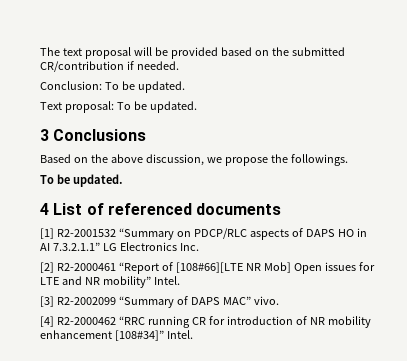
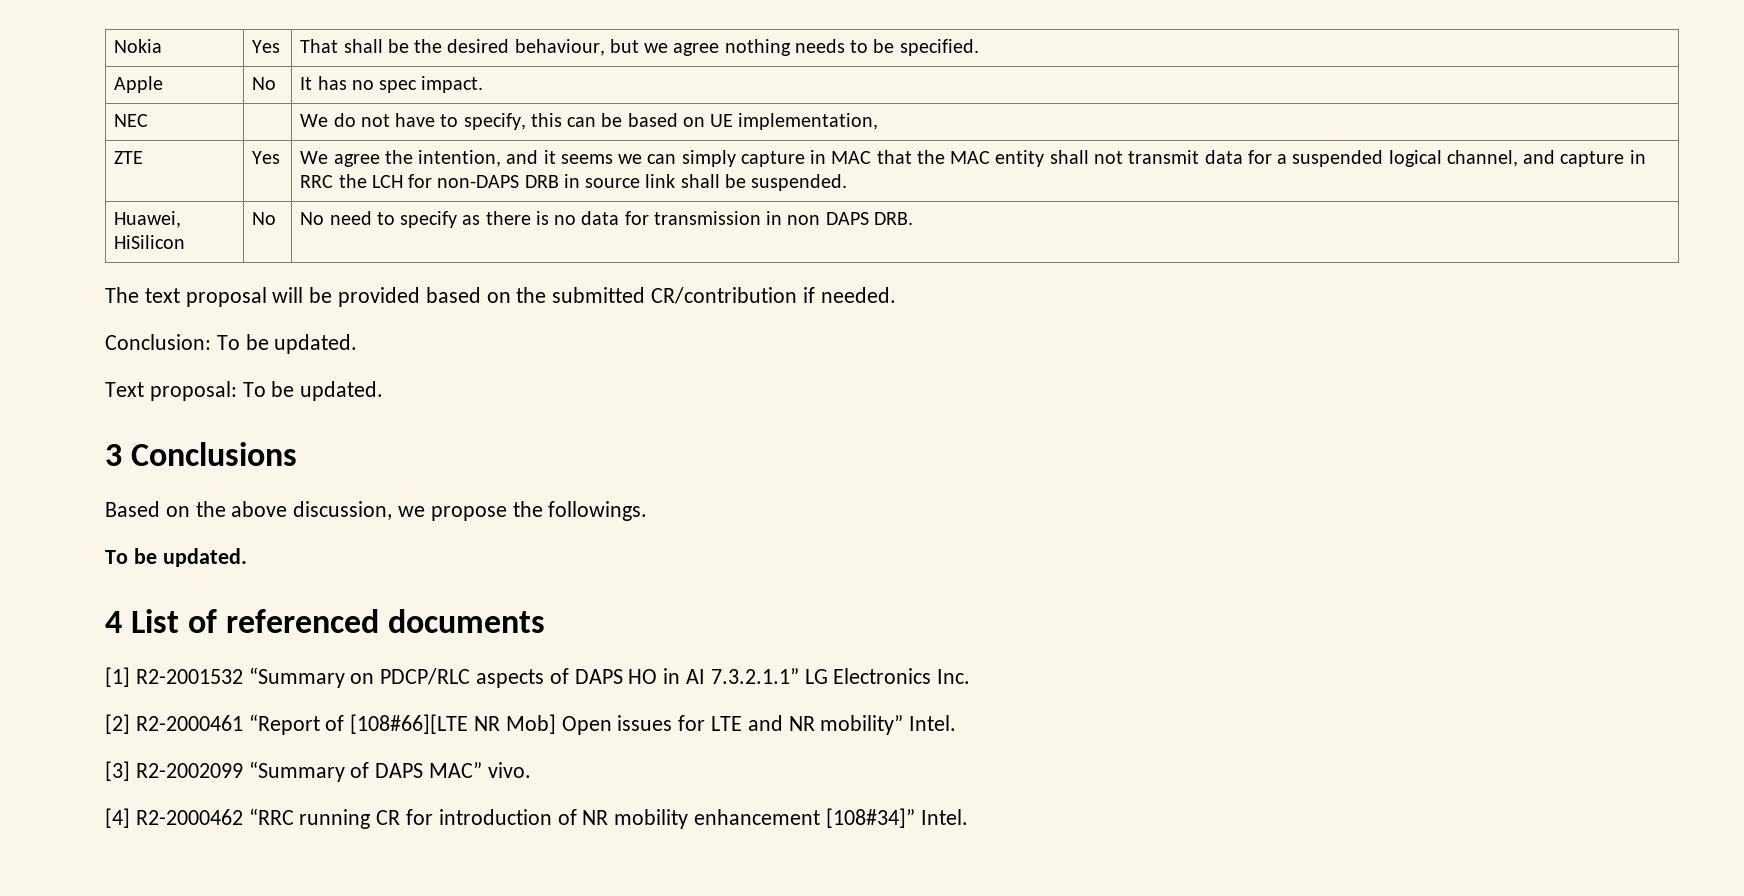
(40, 51) none -> [114,39,163,53] [252,40,281,53] [300,39,979,56] [114,76,164,93] [252,77,277,90] [300,76,484,93] [114,114,149,127] [300,113,879,130] [114,151,144,164] [252,151,281,164] [300,150,1646,167] [300,174,848,191] [114,211,182,228] [114,235,186,249] [252,212,277,225] [300,211,913,228] Nokia | Yes | That shall be the desired behaviour, but we agree nothing needs to be specified. // Apple | No | It has no spec impact. // NEC | | We do not have to specify, this can be based on UE implementation, // ZTE | Yes | We agree the intention, and it seems we can simply capture in MAC that the MAC entity shall not transmit data for a suspended logical channel, and capture in RRC the LCH for non-DAPS DRB in source link shall be suspended. // Huawei, HiSilicon | No | No need to specify as there is no data for transmission in non DAPS DRB. //

